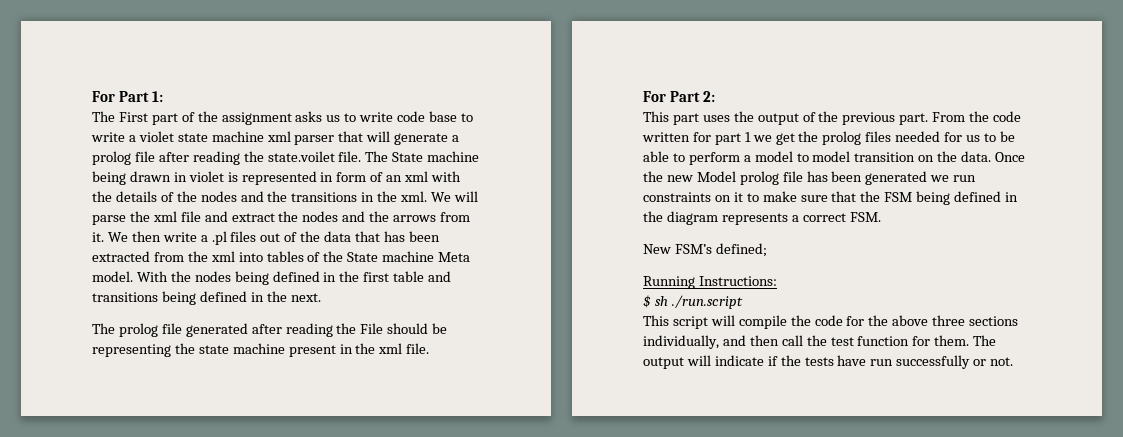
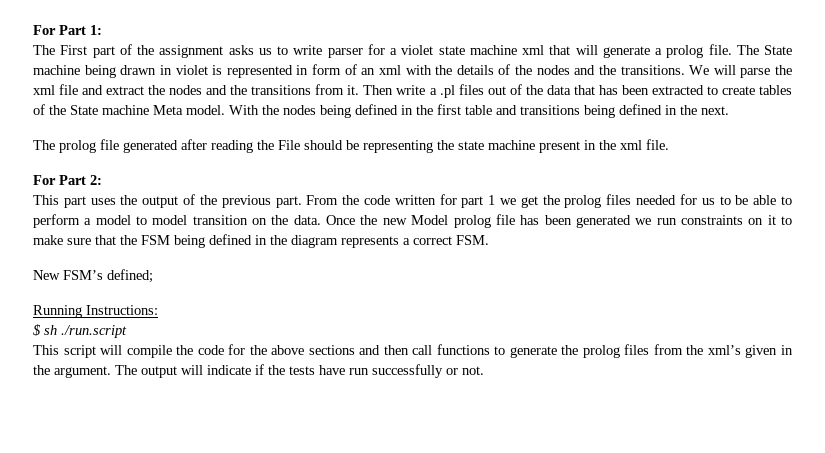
[397,111,473,122] [91,132,125,142] code base to write -> [327,44,385,58] parser for
[294,135,335,145] parser -> (544, 50) none
[134,151,335,165] file after reading the state.voilet -> (704, 51) none
[291,191,428,202] transitions in the xml. -> [620,65,685,75] transitions.
[393,215,437,222] arrows -> [251,85,312,95] transitions
[107,231,161,242] We then -> [363,85,394,95] Then
[153,251,263,262] from the xml into -> [706,86,755,95] to create
[932,315,1019,326] [643,335,970,349] three sections individually, and then call the test function for them. -> [308,344,793,358] [33,365,111,378] sections and then call functions to generate the prolog files from the xml’s given in the argument.

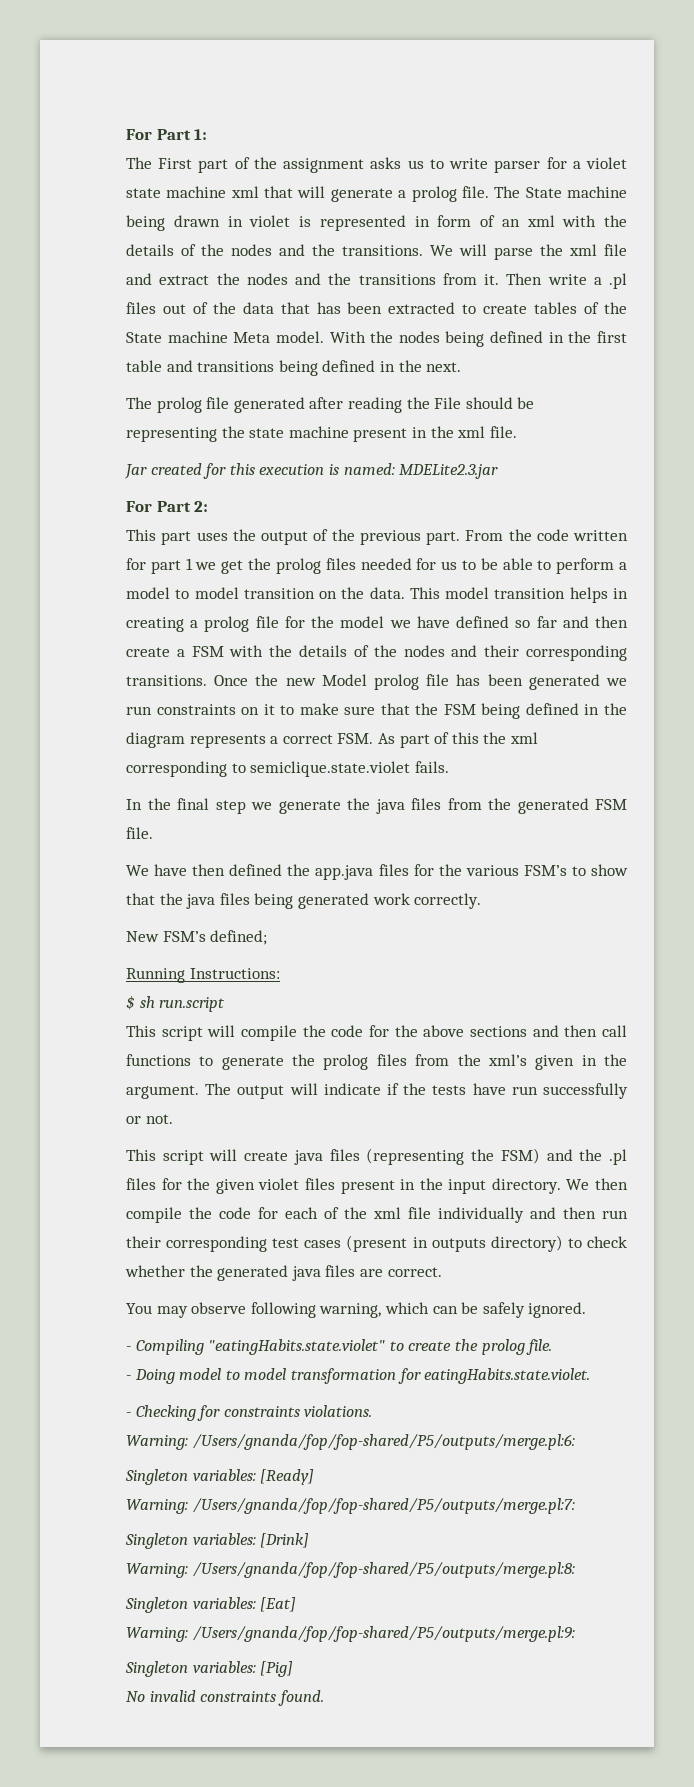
(669, 144) none -> [124,463,499,479] // Jar created for this execution is named: MDELite2.3.jar
(321, 220) none -> [409,587,628,603] [126,616,628,632] [126,645,627,661] [126,675,207,686] This model transition helps in creating a prolog file for the model we have defined so far and then create a FSM with the details of the nodes and their corresponding transitions.
(489, 240) none -> [377,732,538,748] [126,761,449,777] [126,798,627,814] [126,827,153,839] [126,864,628,880] [126,893,482,909] As part of this the xml corresponding to semiclique.state.violet fails. // In the final step we generate the java files from the generated FSM file. // We have then defined the app.java files for the various FSM’s to show that the java files being generated work correctly.
[61,325,127,338] ./run.script -> [159,997,226,1012] run.script
(484, 370) none -> [126,1148,627,1165] [126,1178,628,1194] [126,1207,628,1223] [126,1235,627,1252] [125,1265,442,1281] [126,1302,587,1318] [126,1339,553,1355] [126,1368,591,1384] [126,1405,373,1421] [126,1434,575,1450] [125,1469,315,1485] [126,1498,575,1514] [125,1533,310,1549] [126,1562,575,1578] [125,1597,297,1613] [126,1626,575,1642] [125,1661,294,1677] [126,1690,324,1706] // This script will create java files (representing the FSM) and the .pl files for the given violet files present in the input directory. We then compile the code for each of the xml file individually and then run their corresponding test cases (present in outputs directory) to check whether the generated java files are correct. // You may observe following warning, which can be safely ignored. // - Compiling "eatingHabits.state.violet" to create the prolog file. // - Doing model to model transformation for eatingHabits.state.violet. // - Checking for constraints violations. // Warning: /Users/gnanda/fop/fop-shared/P5/outputs/merge.pl:6: // Singleton variables: [Ready] // Warning: /Users/gnanda/fop/fop-shared/P5/outputs/merge.pl:7: // Singleton variables: [Drink] // Warning: /Users/gnanda/fop/fop-shared/P5/outputs/merge.pl:8: // Singleton variables: [Eat] // Warning: /Users/gnanda/fop/fop-shared/P5/outputs/merge.pl:9: // Singleton variables: [Pig] // No invalid constraints found.

